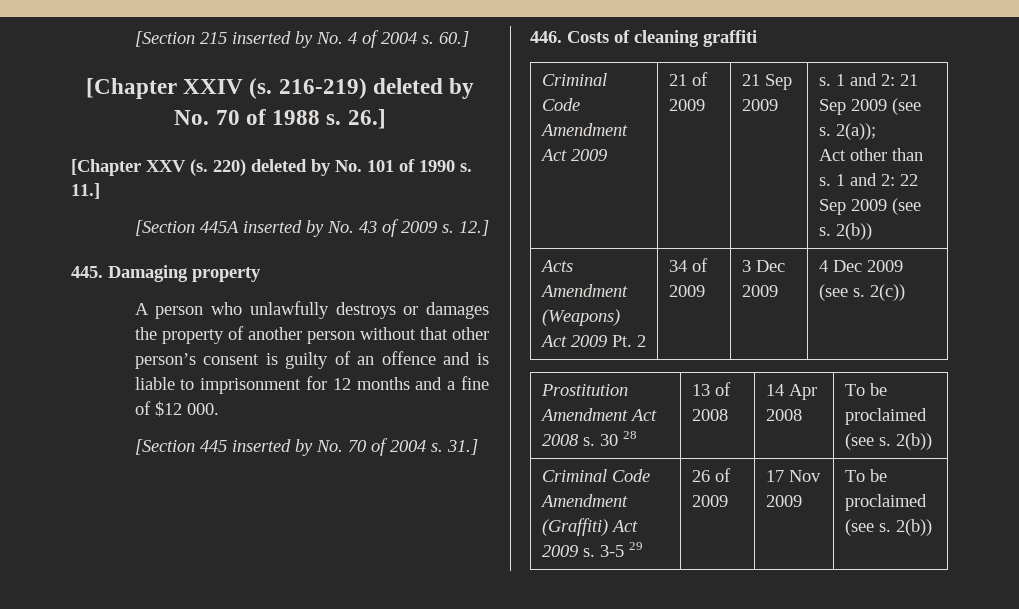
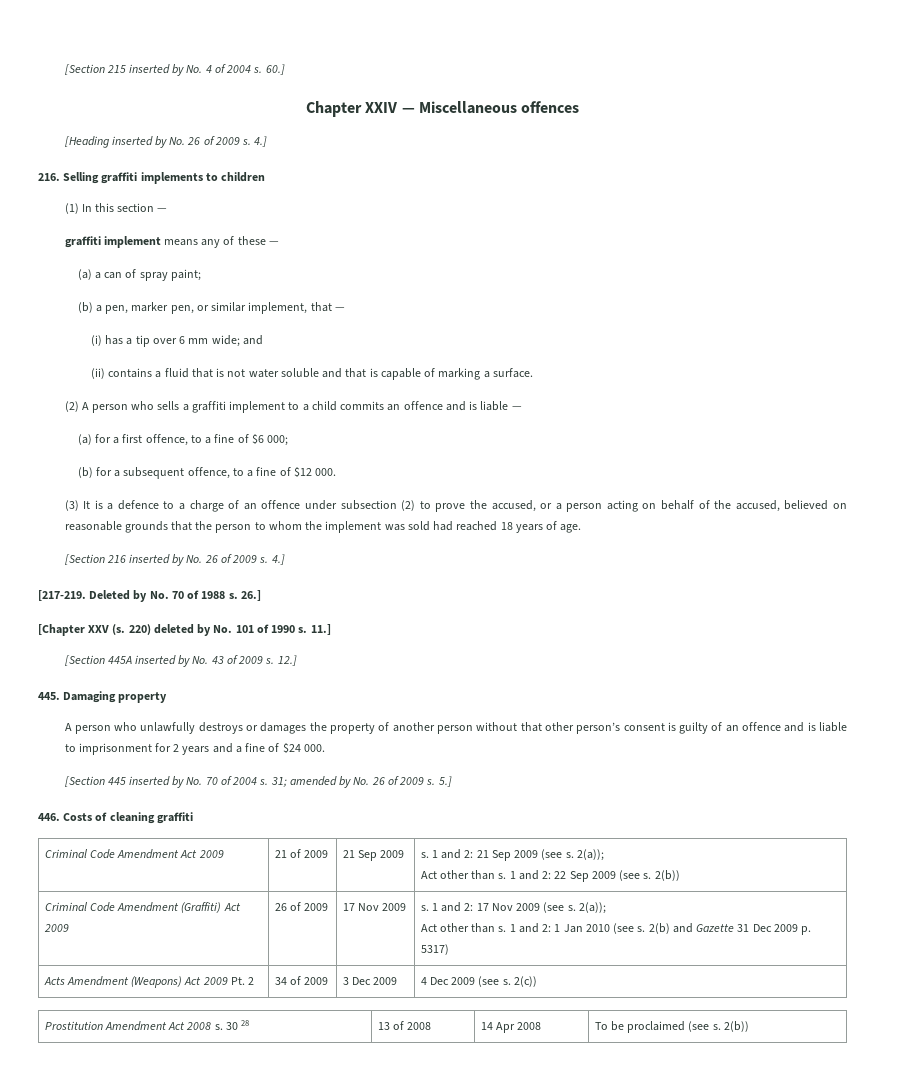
[85,78,443,99] [Chapter XXIV (s. 216-219) deleted -> [305,101,580,117] [64,136,268,148] [38,172,266,184] [64,203,168,214] [64,236,279,248] [77,269,201,281] [77,302,345,314] [90,335,263,347] [90,368,533,380] [64,401,522,413] [77,434,289,446] [77,467,337,479] [64,500,847,512] [64,521,582,533] [64,554,285,566] [38,590,131,601] Chapter XXIV — Miscellaneous offences // [Heading inserted by No. 26 of 2009 s. 4.] // 216. Selling graffiti implements to children // (1) In this section — // graffiti implement means any of these — // (a) a can of spray paint; // (b) a pen, marker pen, or similar implement, that — // (i) has a tip over 6 mm wide; and // (ii) contains a fluid that is not water soluble and that is capable of marking a surface. // (2) A person who sells a graffiti implement to a child commits an offence and is liable — // (a) for a first offence, to a fine of $6 000; // (b) for a subsequent offence, to a fine of $12 000. // (3) It is a defence to a charge of an offence under subsection (2) to prove the accused, or a person acting on behalf of the accused, believed on reasonable grounds that the person to whom the implement was sold had reached 18 years of age. // [Section 216 inserted by No. 26 of 2009 s. 4.] // [217-219. Deleted
[332,377,410,390] 12 months -> [173,744,210,755] 2 years
[154,401,182,417] $12 -> [282,743,301,753] $24
[446,439,478,455] 31.] -> [270,776,452,788] 31; amended by No. 26 of 2009 s. 5.]
(872, 231) none -> [44,902,241,913] [43,924,69,932] [274,902,329,911] [342,903,407,911] [420,902,606,914] [420,923,811,935] [420,944,449,955] // Criminal Code Amendment (Graffiti) Act 2009 | 26 of 2009 | 17 Nov 2009 | s. 1 and 2: 17 Nov 2009 (see s. 2(a)); // Act other than s. 1 and 2: 1 Jan 2010 (see s. 2(b) and Gazette 31 Dec 2009 p. 5317)
[541,469,650,482] [539,494,628,507] [541,518,638,536] [541,542,643,557] [691,468,731,482] [691,495,728,507] [765,470,821,482] [765,495,802,507] [844,469,887,482] [844,494,927,511] [844,519,932,536] // Criminal Code Amendment (Graffiti) Act 2009 s. 3-5 29 | 26 of 2009 | 17 Nov 2009 | To be proclaimed (see s. 2(b)) -> (749, 1026) none

